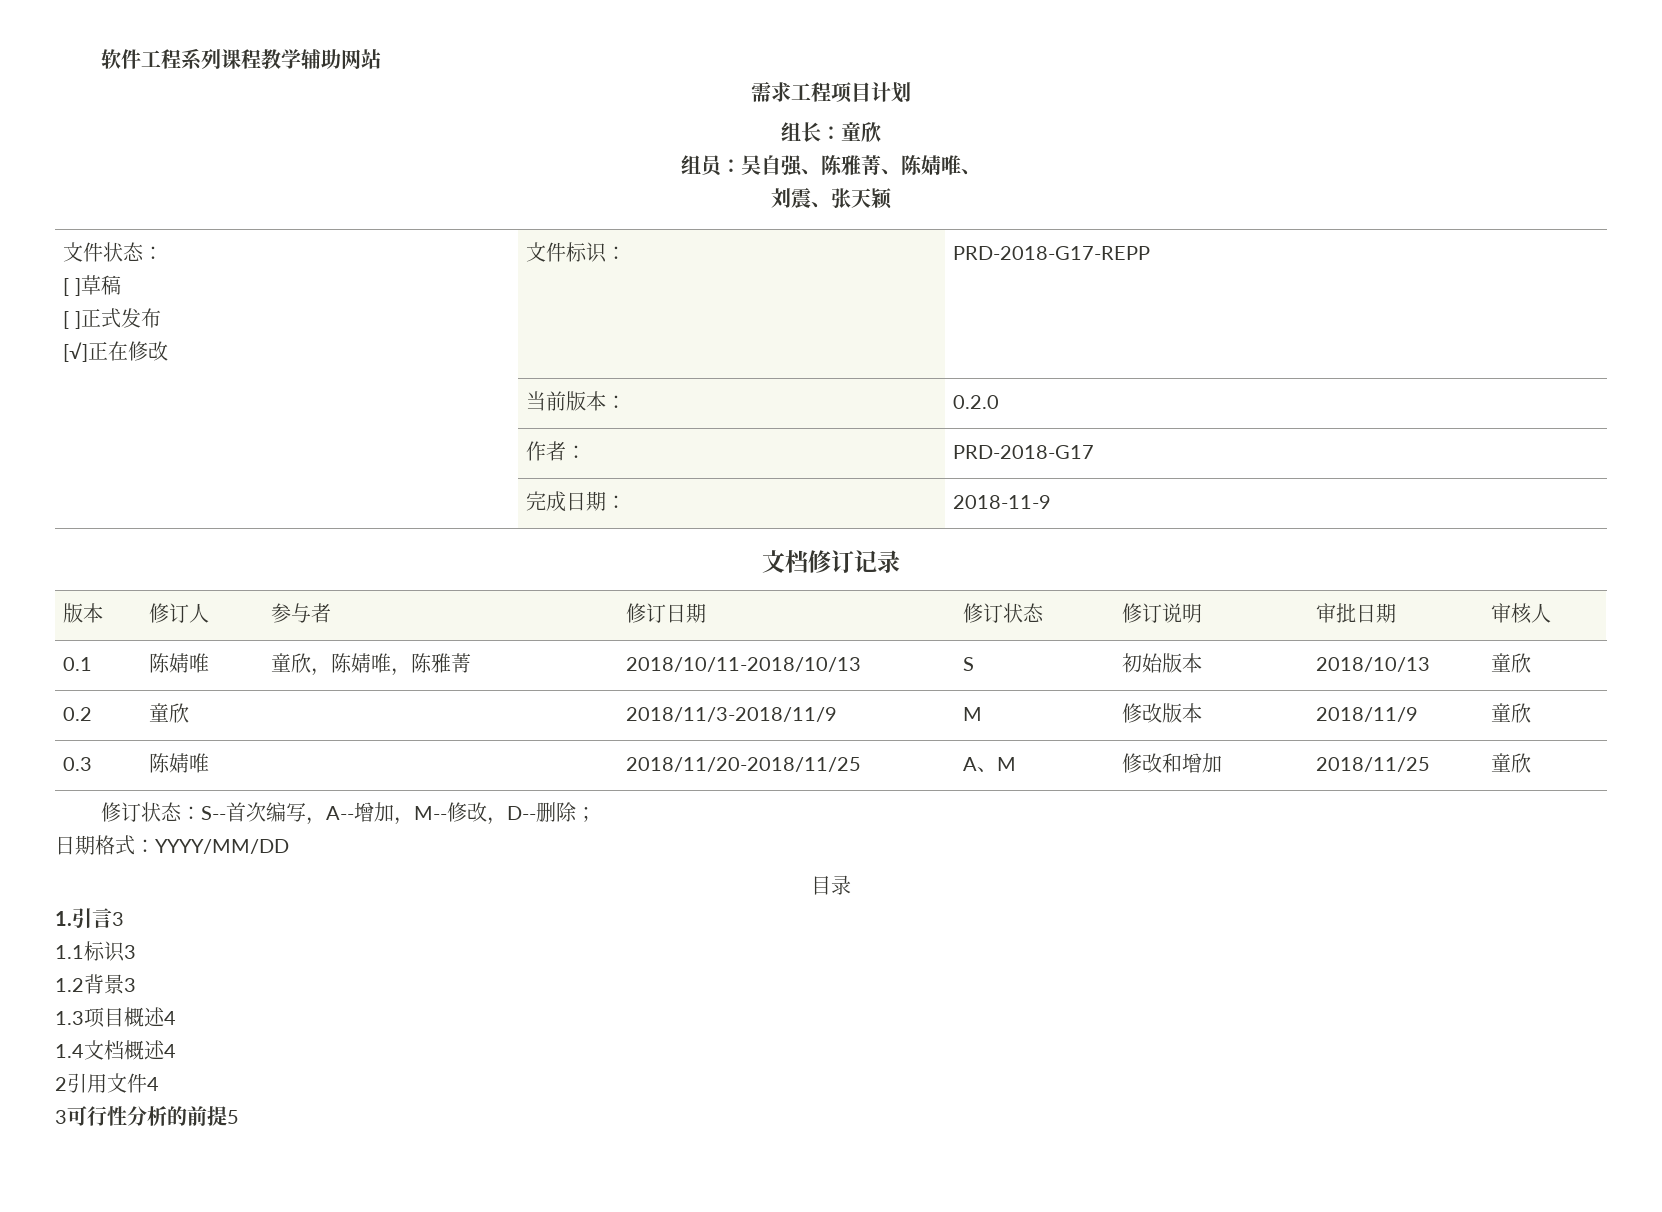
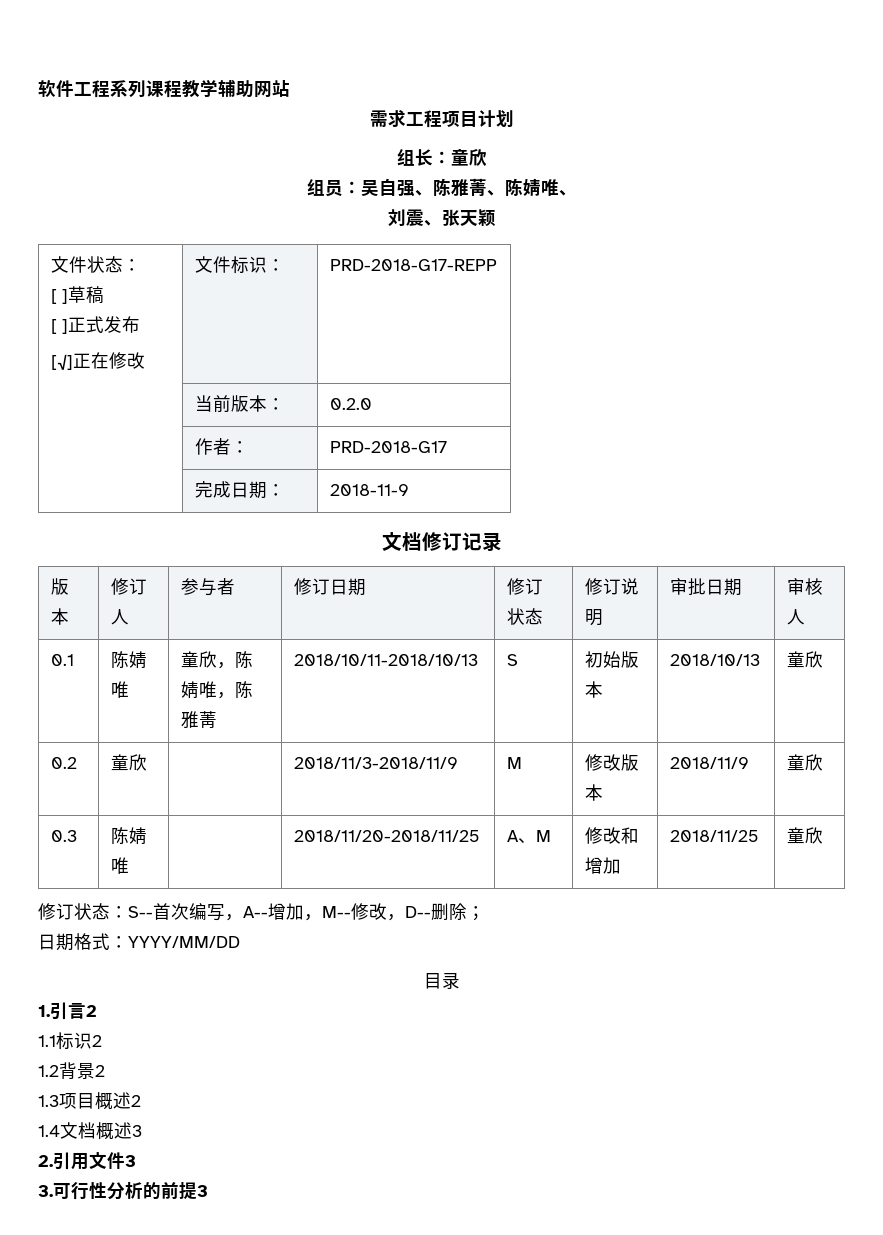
[112,912,124,926] 3 -> [86,1005,97,1017] 2
[124,945,136,959] 3 -> [92,1035,102,1047] 2
[124,978,136,992] 3 -> [95,1065,105,1077] 2
[164,1011,176,1025] 4 -> [131,1095,141,1107] 2
[164,1044,176,1058] [55,1073,159,1093] [55,1110,67,1124] 4 // 2引用文件4 // 3 -> [132,1125,142,1137] [38,1152,136,1170] [38,1185,53,1197] 3 // 2.引用文件3 // 3.
[227,1110,239,1124] 5 -> [197,1185,208,1197] 3

